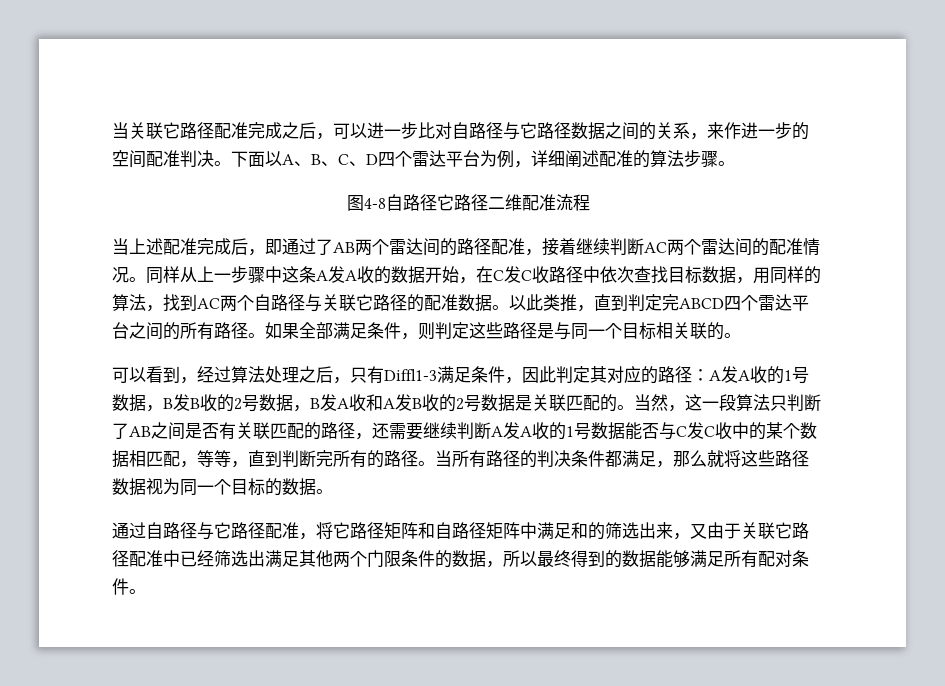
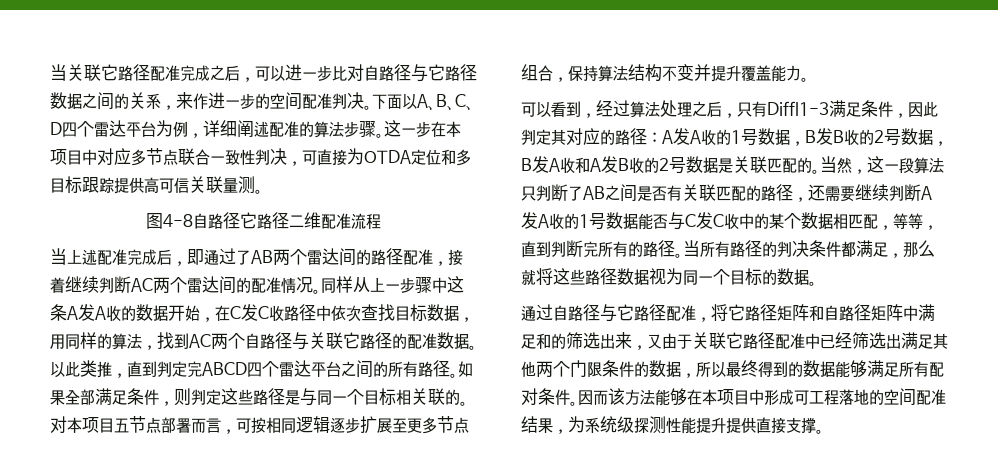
(735, 163) none -> [384,120,461,137] [50,148,471,166] [50,176,263,194] 这一步在本项目中对应多节点联合一致性判决，可直接为OTDA定位和多目标跟踪提供高可信关联量测。
(741, 335) none -> [50,416,469,434] [521,64,809,82] 对本项目五节点部署而言，可按相同逻辑逐步扩展至更多节点组合，保持算法结构不变并提升覆盖能力。
(146, 591) none -> [578,388,946,406] [521,416,824,434] 因而该方法能够在本项目中形成可工程落地的空间配准结果，为系统级探测性能提升提供直接支撑。

